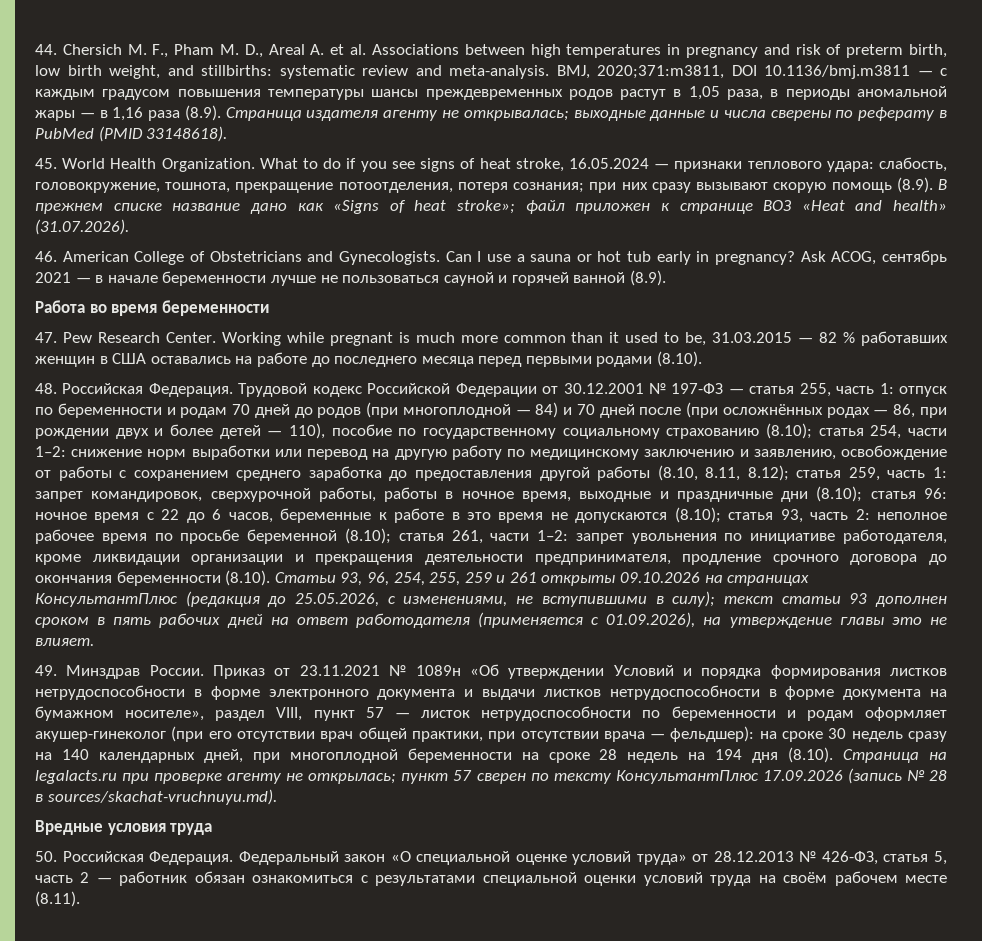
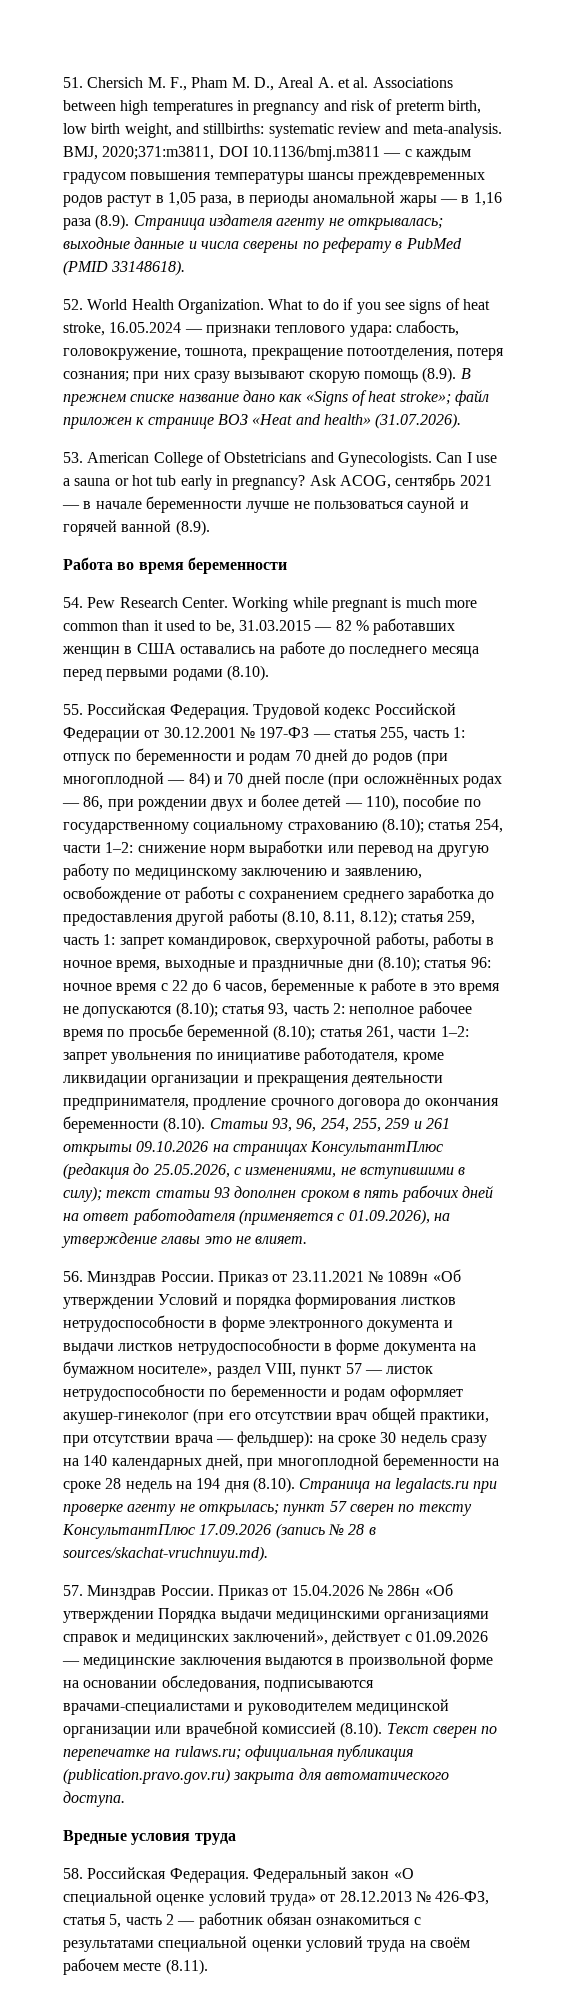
[35,44,57,55] 44. -> [63,77,83,88] 51.
[35,158,57,169] 45. -> [63,299,83,310] 52.
[35,251,57,262] 46. -> [63,452,83,463] 53.
[35,332,57,343] 47. -> [63,597,83,608] 54.
[35,383,57,394] 48. -> [63,704,83,715] 55.
[35,665,57,676] 49. -> [63,1271,83,1282] 56.
(277, 797) none -> [63,1583,453,1600] [63,1608,490,1623] [63,1630,488,1646] [62,1653,493,1669] [63,1675,374,1692] [63,1699,449,1715] [63,1721,498,1738] [63,1744,414,1761] [63,1768,449,1784] [63,1791,125,1807] // 57. Минздрав России. Приказ от 15.04.2026 № 286н «Об утверждении Порядка выдачи медицинскими организациями справок и медицинских заключений», действует с 01.09.2026 — медицинские заключения выдаются в произвольной форме на основании обследования, подписываются врачами-специалистами и руководителем медицинской организации или врачебной комиссией (8.10). Текст сверен по перепечатке на rulaws.ru; официальная публикация (publication.pravo.gov.ru) закрыта для автоматического доступа.
[35,851,57,862] 50. -> [63,1868,83,1879] 58.

